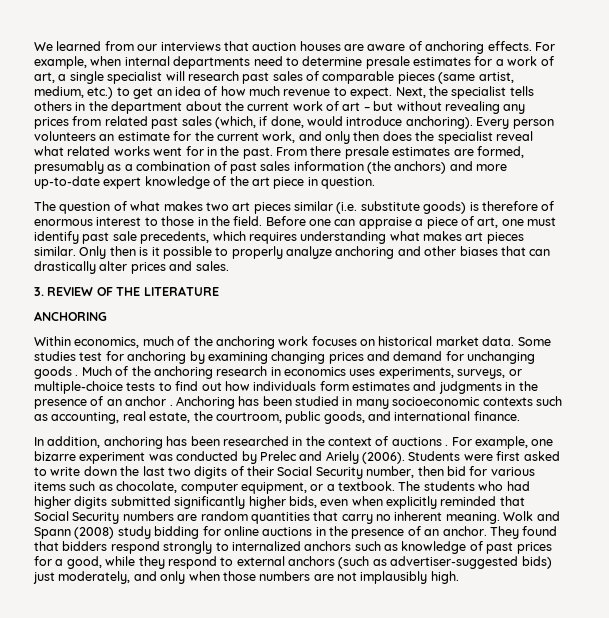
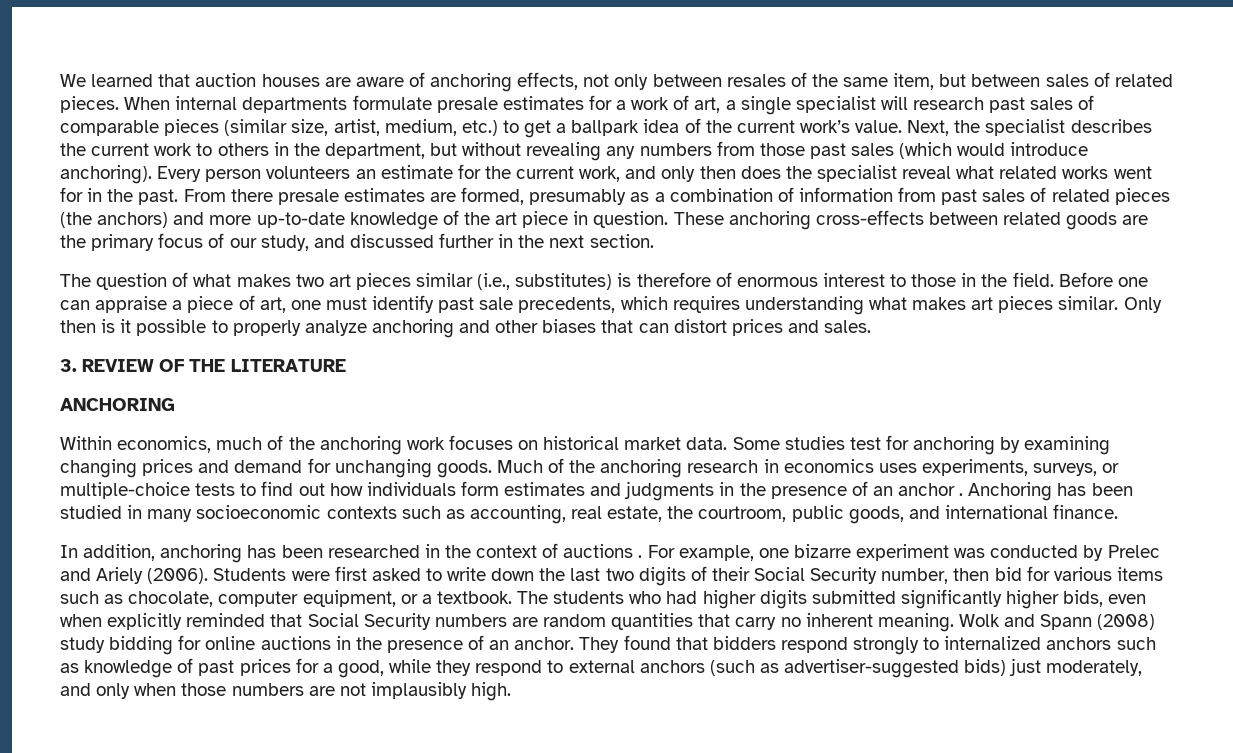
[104,41,221,51] from our interviews -> (154, 80) none
[487,41,555,51] [34,56,363,69] effects. For example, when internal departments need to determine -> [517,72,1173,90] [60,95,432,113] effects, not only between resales of the same item, but between sales of related pieces. When internal departments formulate
[438,72,476,84] (same -> [224,119,329,136] (similar size,
[156,86,534,99] [34,101,526,114] [34,116,304,129] an idea of how much revenue to expect. Next, the specialist tells others in the department about the current work of art – but without revealing any prices from related past sales (which, if done, -> [556,118,1152,136] [60,141,953,161] a ballpark idea of the current work’s value. Next, the specialist describes the current work to others in the department, but without revealing any numbers from those past sales (which
[229,161,364,174] past sales information -> [798,187,1170,205] information from past sales of related pieces
[103,177,142,189] expert -> (345, 220) none
(375, 183) none -> [673,210,1149,230] [60,233,654,251] These anchoring cross-effects between related goods are the primary focus of our study, and discussed further in the next section.
[336,201,467,214] (i.e. substitute goods) -> [477,273,613,290] (i.e., substitutes)
[34,261,128,274] drastically alter -> [673,319,727,333] distort
[34,366,79,379] goods . -> [436,460,492,478] goods.

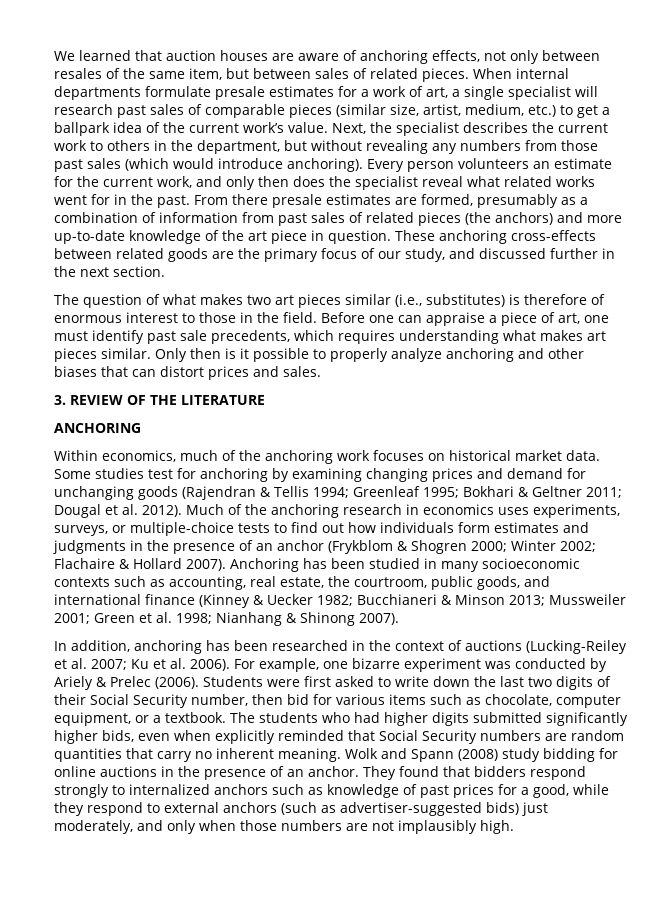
[436,460,492,478] goods. -> [138,486,622,500] [54,504,182,518] goods (Rajendran & Tellis 1994; Greenleaf 1995; Bokhari & Geltner 2011; Dougal et al. 2012).
[959,493,964,496] . -> [328,540,596,554] [54,558,226,571] (Frykblom & Shogren 2000; Winter 2002; Flachaire & Hollard 2007).
[1053,504,1119,519] finance. -> [145,594,626,608] [54,612,399,626] finance (Kinney & Uecker 1982; Bucchianeri & Minson 2013; Mussweiler 2001; Green et al. 1998; Nianhang & Shinong 2007).
[638,555,643,558] . -> [526,640,627,654] [54,658,230,671] (Lucking-Reiley et al. 2007; Ku et al. 2006).
[1107,545,1160,558] [60,567,144,584] Prelec and Ariely -> [54,676,151,690] Ariely & Prelec

